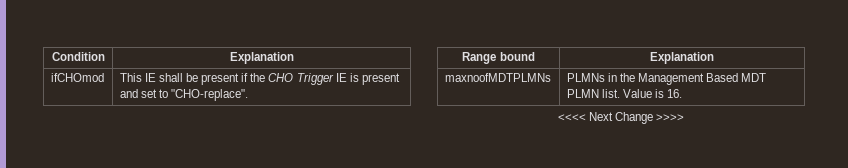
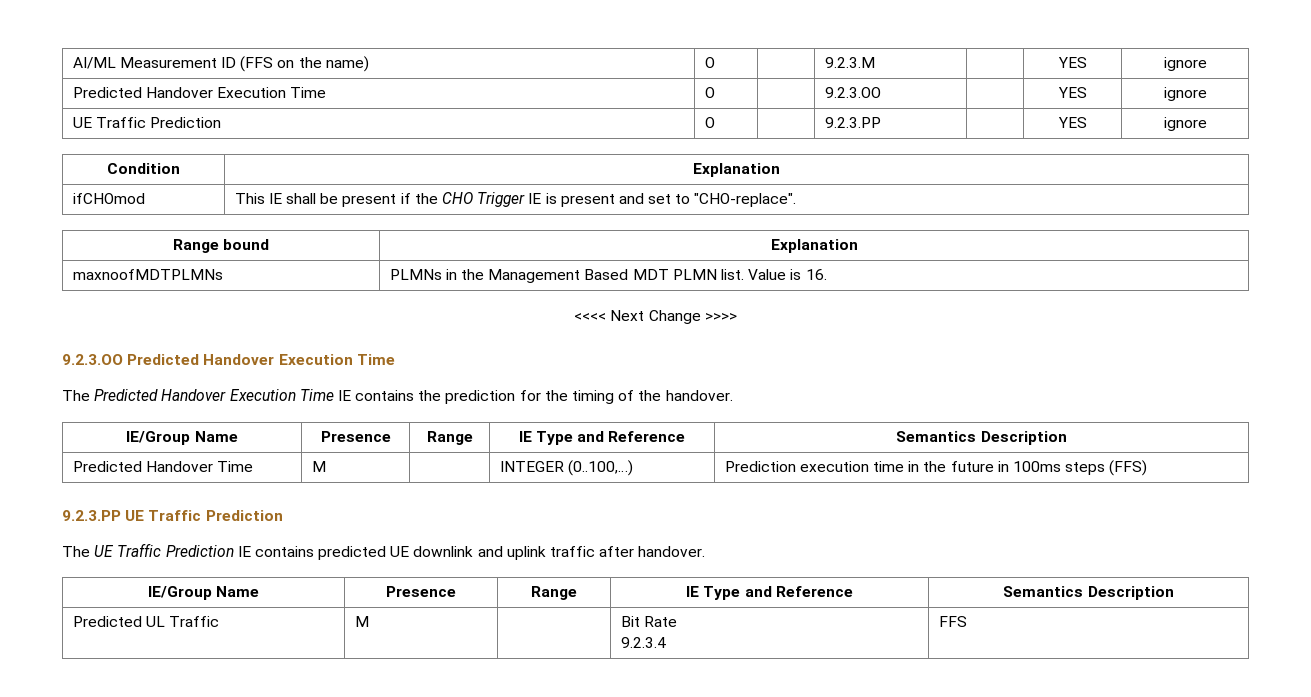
(51, 56) none -> [72,56,369,72] [704,57,715,68] [824,57,875,68] [1057,57,1087,68] [1163,57,1207,71] [72,87,327,98] [704,87,715,98] [824,87,881,98] [1057,87,1087,98] [1163,87,1207,101] [72,117,222,128] [704,117,715,128] [824,117,881,128] [1057,117,1087,128] [1163,117,1207,131] AI/ML Measurement ID (FFS on the name) | O | | 9.2.3.M | | YES | ignore // Predicted Handover Execution Time | O | | 9.2.3.OO | | YES | ignore // UE Traffic Prediction | O | | 9.2.3.PP | | YES | ignore //
(685, 117) none -> [62,354,395,365] [62,389,733,404] [126,431,238,445] [320,431,391,442] [426,431,473,445] [518,431,686,445] [896,431,1067,445] [72,461,254,472] [311,461,326,472] [499,460,633,476] [724,460,1148,476] [62,510,283,521] [62,543,706,560] [147,586,260,600] [386,586,456,597] [531,586,577,600] [686,586,853,600] [1003,586,1174,600] [72,616,220,627] [354,616,369,627] [620,616,677,627] [620,637,666,648] [938,616,967,627] // 9.2.3.OO Predicted Handover Execution Time // The Predicted Handover Execution Time IE contains the prediction for the timing of the handover. // IE/Group Name | Presence | Range | IE Type and Reference | Semantics Description // Predicted Handover Time | M | | INTEGER (0..100,…) | Prediction execution time in the future in 100ms steps (FFS) // 9.2.3.PP UE Traffic Prediction // The UE Traffic Prediction IE contains predicted UE downlink and uplink traffic after handover. // IE/Group Name | Presence | Range | IE Type and Reference | Semantics Description // Predicted UL Traffic | M | | Bit Rate // 9.2.3.4 | FFS

